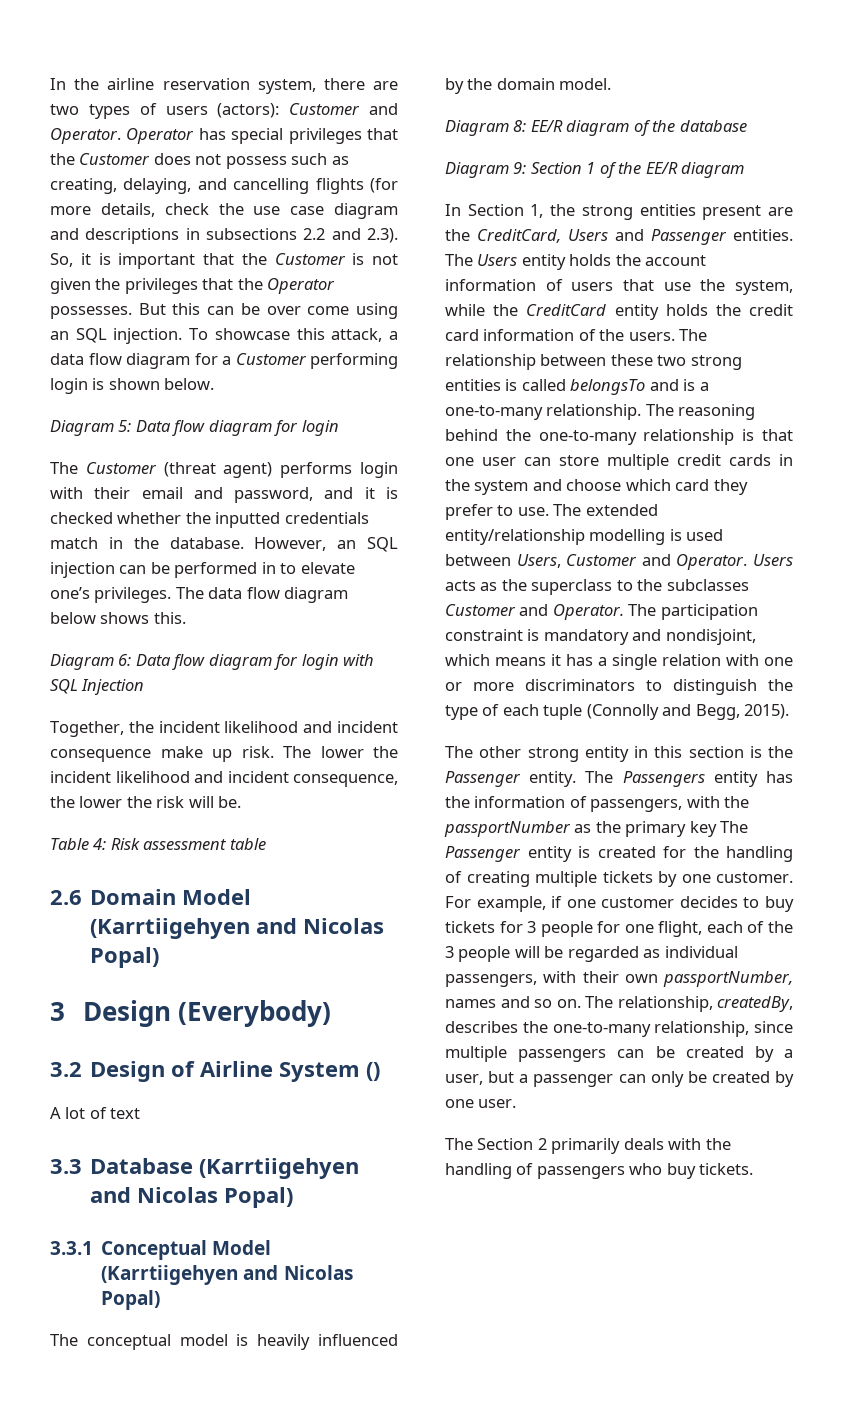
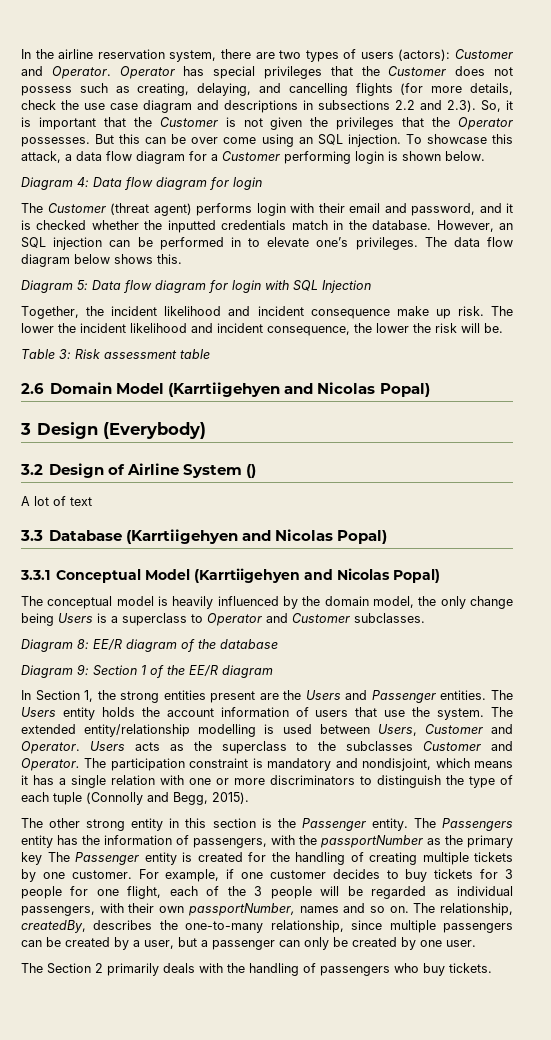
[118,420,132,432] 5: -> [77,177,89,187] 4:
[118,654,132,666] 6: -> [77,280,88,290] 5:
[93,838,107,850] 4: -> [59,349,71,359] 3:
[559,78,612,90] model. -> [372,596,513,609] [21,613,425,626] model, the only change being Users is a superclass to Operator and Customer subclasses.
[477,229,561,243] CreditCard, -> (302, 695) none
[735,280,793,295] [445,304,793,320] [445,329,708,341] [445,354,742,370] [445,379,709,395] [445,404,756,420] [445,429,793,445] [445,454,793,470] [445,479,748,495] [445,504,549,520] system, while the CreditCard entity holds the credit card information of the users. The relationship between these two strong entities is called belongsTo and is a one-to-many relationship. The reasoning behind the one-to-many relationship is that one user can store multiple credit cards in the system and choose which card they prefer to use. -> [437,708,485,720] system.

